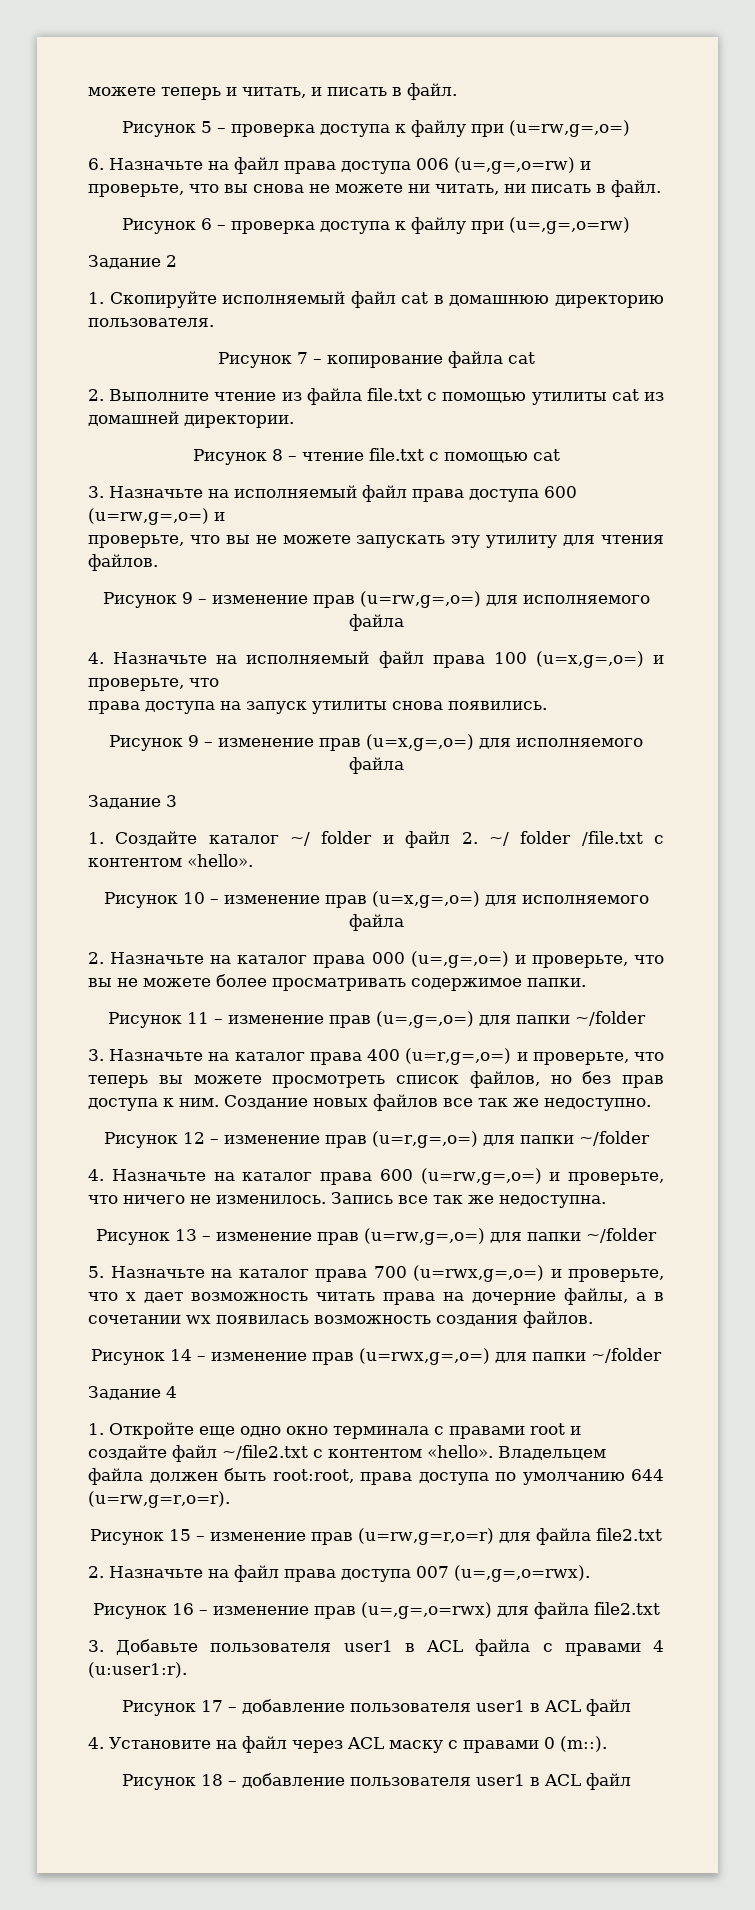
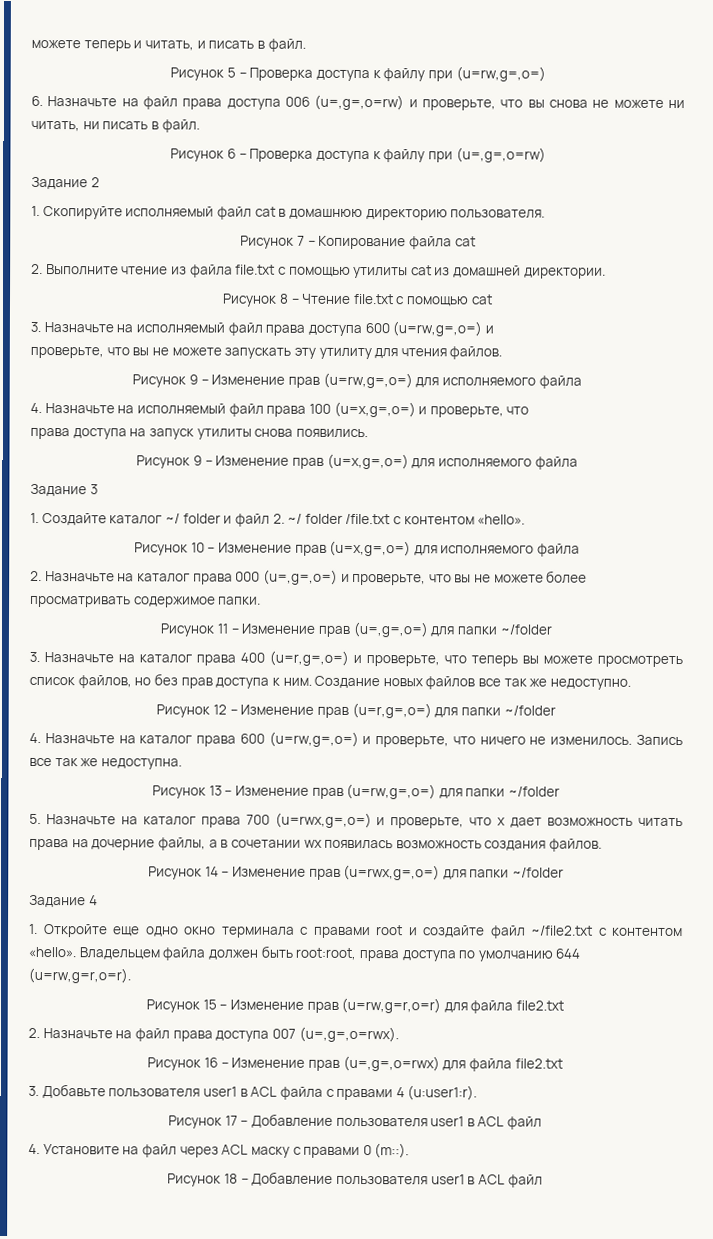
[231,124,316,137] проверка -> [249,67,314,81] Проверка
[231,221,315,234] проверка -> [249,148,314,162] Проверка
[326,355,443,368] копирование -> [318,235,407,250] Копирование
[301,452,364,461] чтение -> [301,293,352,304] Чтение
[211,595,308,604] изменение -> [211,374,286,385] Изменение
[218,738,314,747] изменение -> [215,455,290,466] Изменение
[223,895,320,904] изменение -> [217,542,292,553] Изменение
[227,1015,324,1024] изменение -> [241,623,316,634] Изменение
[223,1135,320,1144] изменение -> [240,704,315,715] Изменение
[216,1232,313,1241] изменение -> [234,785,309,796] Изменение
[211,1352,307,1361] изменение -> [231,866,306,877] Изменение
[209,1532,306,1541] изменение -> [229,999,304,1010] Изменение
[212,1606,309,1615] изменение -> [231,1057,306,1068] Изменение
[241,1699,345,1714] добавление -> [250,1113,333,1128] Добавление
[241,1773,345,1788] добавление -> [251,1171,334,1186] Добавление

